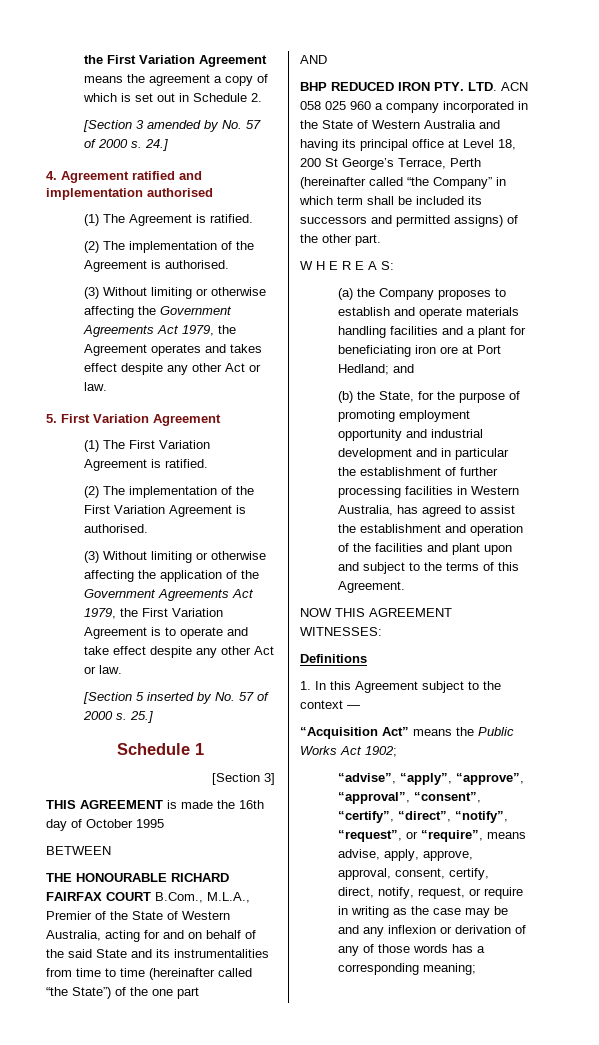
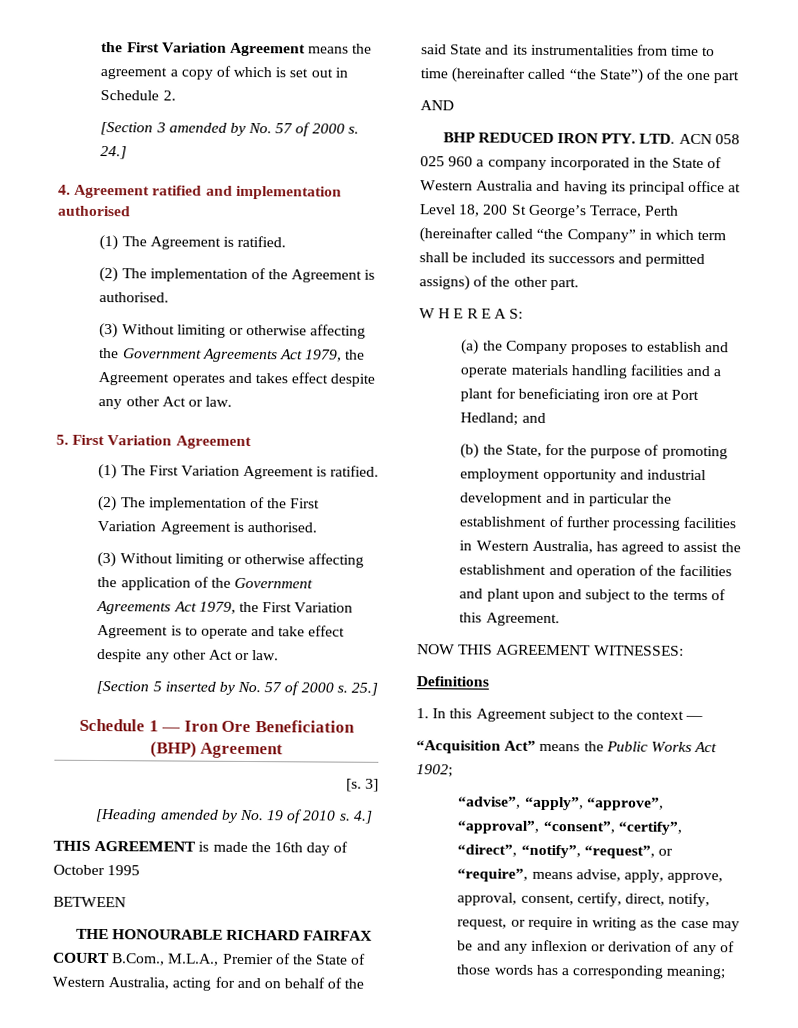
[212,773,275,785] // [Section 3] -> [161,720,355,733] [149,741,284,759] [345,778,379,792] [95,808,373,824] — Iron Ore Beneficiation (BHP) Agreement // [s. 3] // [Heading amended by No. 19 of 2010 s. 4.]

